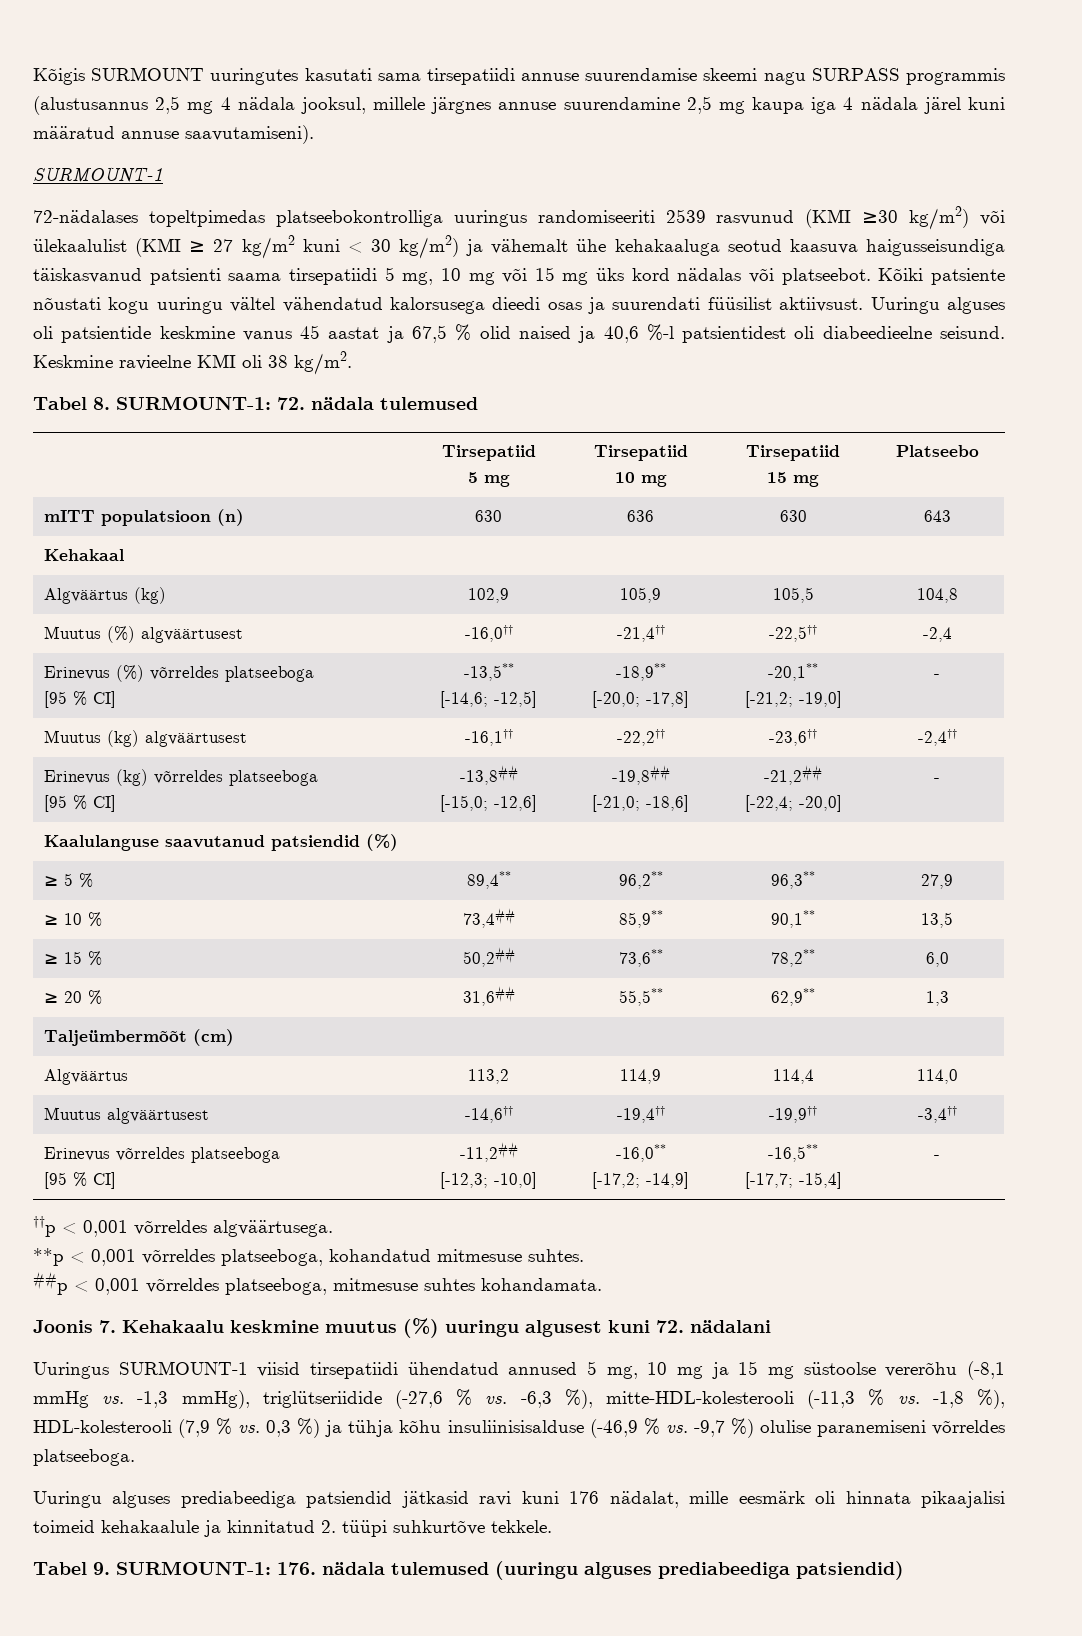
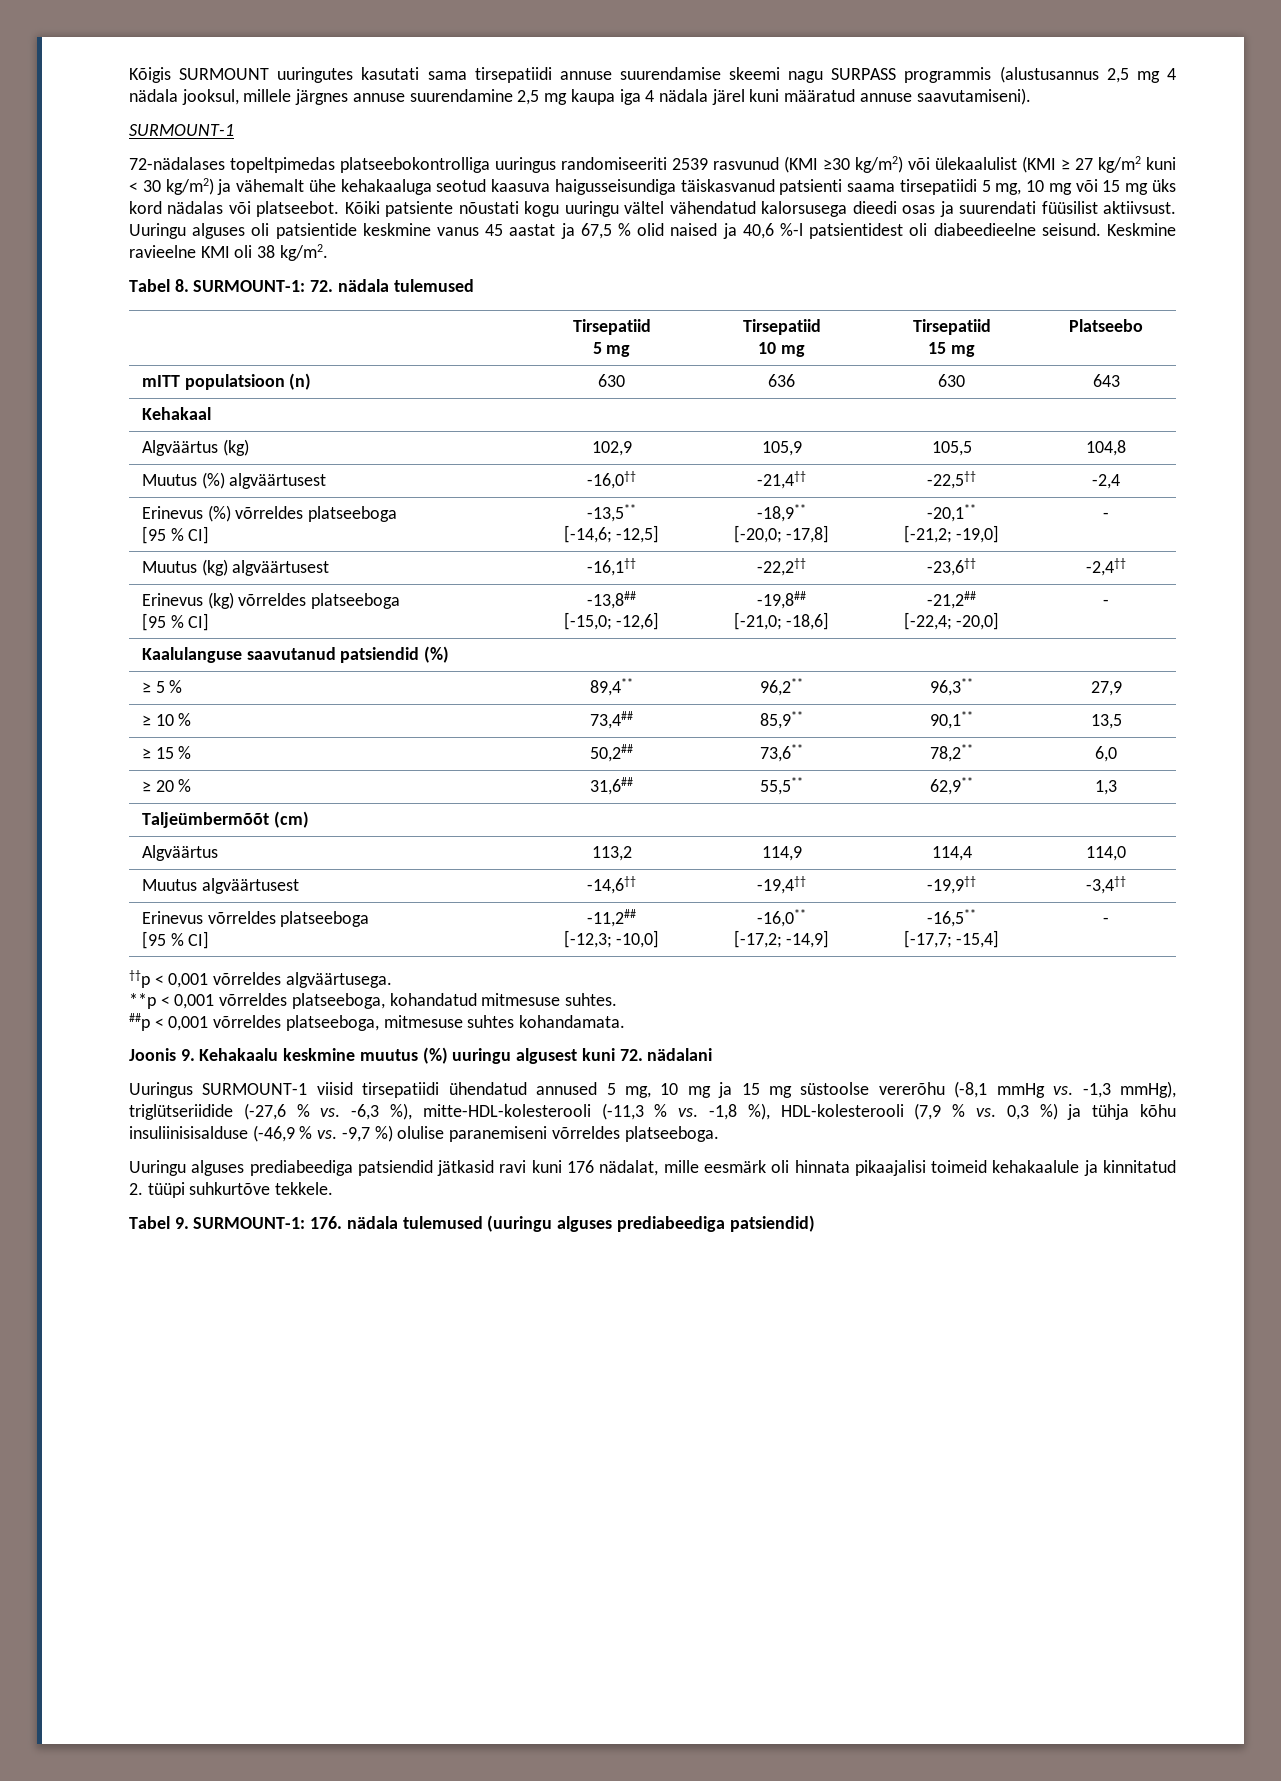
[99,1320,116,1333] 7. -> [180,1049,195,1061] 9.

